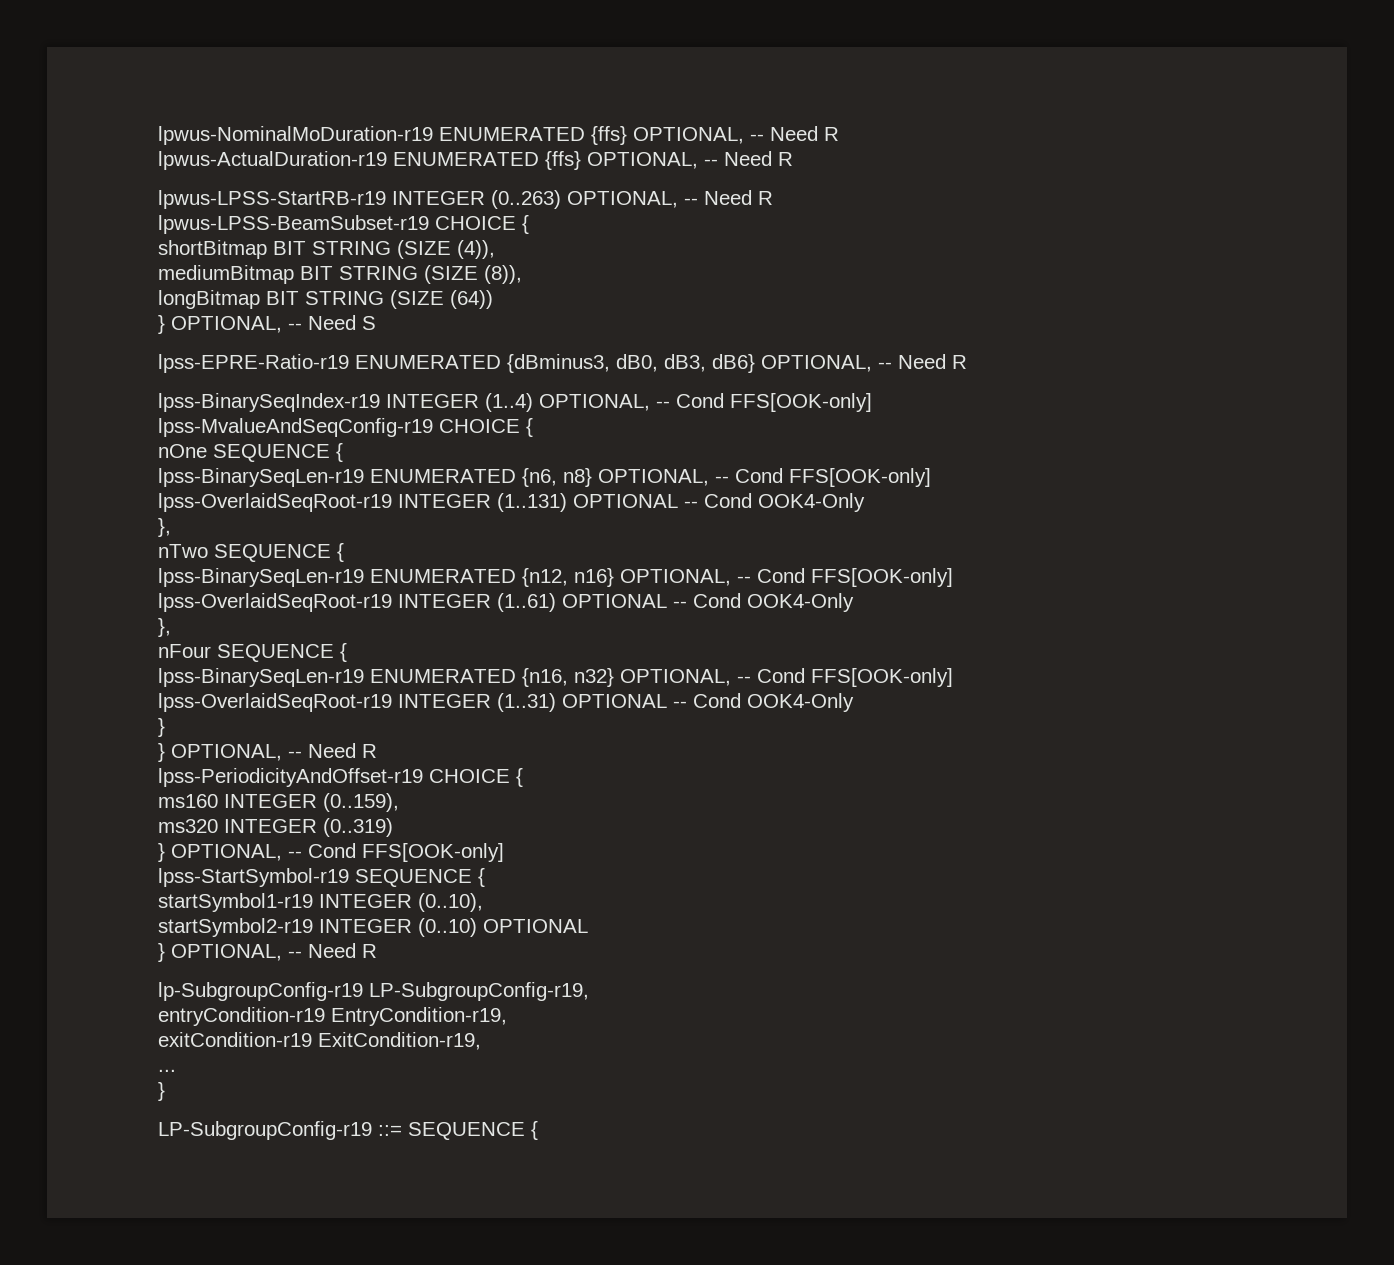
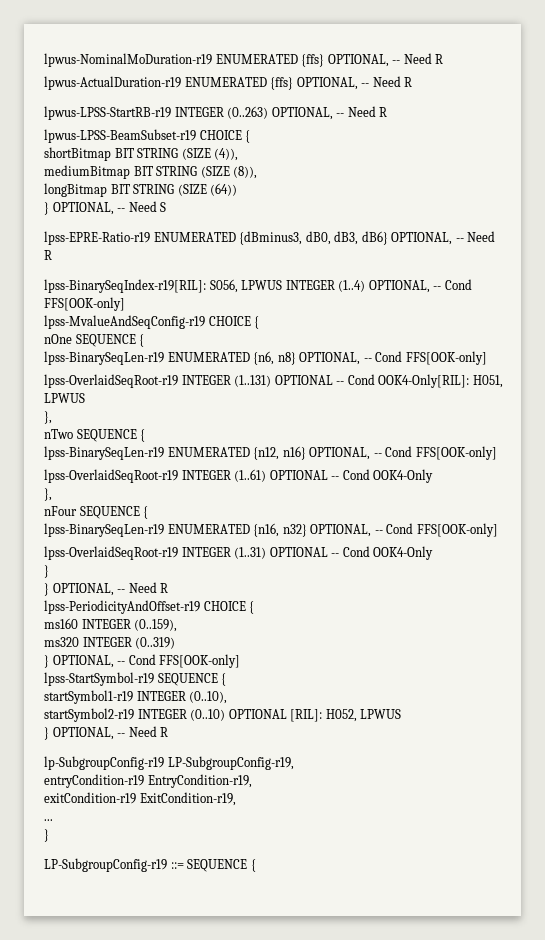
[158,393,380,412] lpss-BinarySeqIndex-r19 -> [44,279,283,293] lpss-BinarySeqIndex-r19[RIL]: S056, LPWUS
[758,493,865,512] OOK4-Only -> [378,374,503,388] [44,393,85,403] OOK4-Only[RIL]: H051, LPWUS
(588, 926) none -> [290,709,402,722] [RIL]: H052, LPWUS

